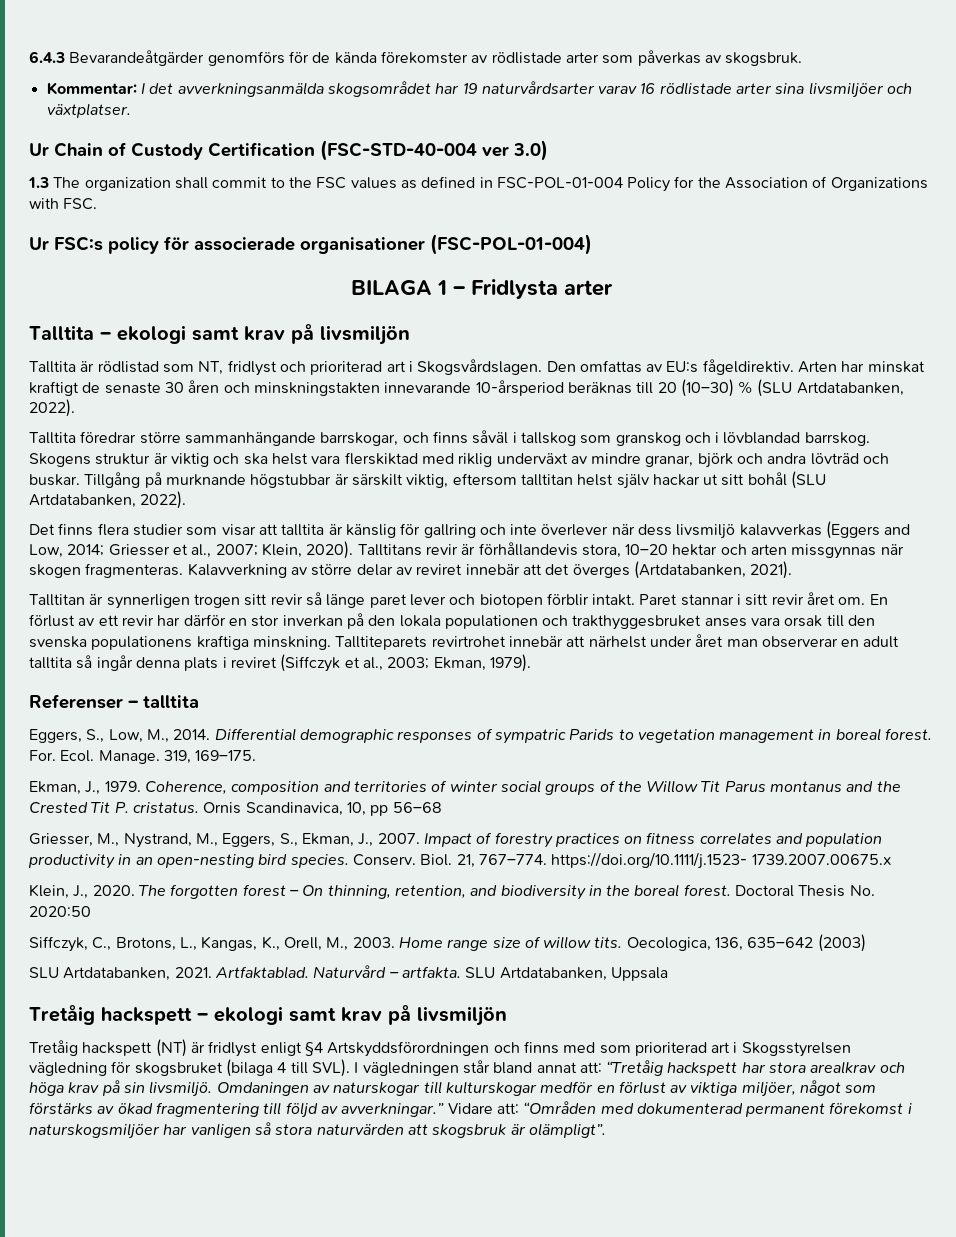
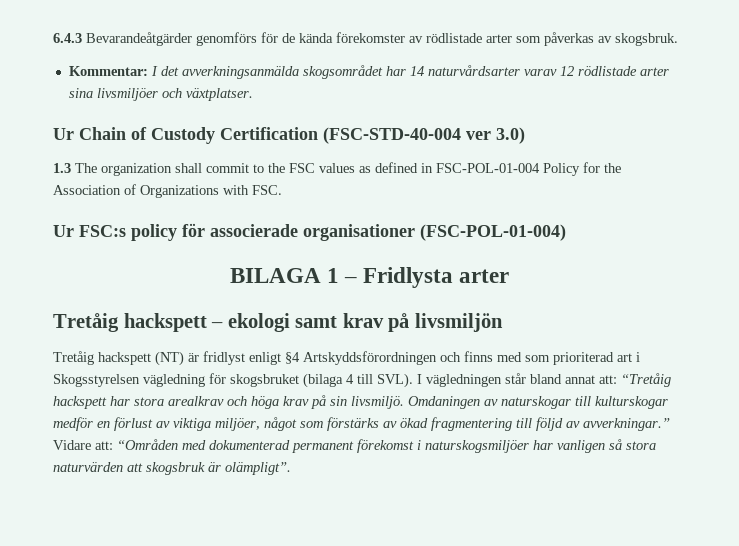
[462,83,478,94] 19 -> [409,66,424,76] 14
[640,83,656,94] 16 -> [559,66,574,76] 12
[29,324,410,345] [29,359,925,376] [29,379,904,397] [29,399,75,417] [29,430,870,446] [29,452,890,468] [29,471,827,489] [29,491,187,509] [29,521,911,539] [29,541,904,559] [29,561,793,579] [29,592,888,609] [29,613,876,630] [29,634,900,650] [29,654,531,672] [29,694,199,709] [29,728,933,744] [29,750,257,764] [29,780,901,795] [29,802,442,816] [29,832,883,848] [28,852,891,869] [29,884,875,900] [29,906,91,917] [29,934,866,952] [29,965,668,981] // Talltita – ekologi samt krav på livsmiljön // Talltita är rödlistad som NT, fridlyst och prioriterad art i Skogsvårdslagen. Den omfattas av EU:s fågeldirektiv. Arten har minskat kraftigt de senaste 30 åren och minskningstakten innevarande 10-årsperiod beräknas till 20 (10–30) % (SLU Artdatabanken, 2022). // Talltita föredrar större sammanhängande barrskogar, och finns såväl i tallskog som granskog och i lövblandad barrskog. Skogens struktur är viktig och ska helst vara flerskiktad med riklig underväxt av mindre granar, björk och andra lövträd och buskar. Tillgång på murknande högstubbar är särskilt viktig, eftersom talltitan helst själv hackar ut sitt bohål (SLU Artdatabanken, 2022). // Det finns flera studier som visar att talltita är känslig för gallring och inte överlever när dess livsmiljö kalavverkas (Eggers and Low, 2014; Griesser et al., 2007; Klein, 2020). Talltitans revir är förhållandevis stora, 10–20 hektar och arten missgynnas när skogen fragmenteras. Kalavverkning av större delar av reviret innebär att det överges (Artdatabanken, 2021). // Talltitan är synnerligen trogen sitt revir så länge paret lever och biotopen förblir intakt. Paret stannar i sitt revir året om. En förlust av ett revir har därför en stor inverkan på den lokala populationen och trakthyggesbruket anses vara orsak till den svenska populationens kraftiga minskning. Talltiteparets revirtrohet innebär att närhelst under året man observerar en adult talltita så ingår denna plats i reviret (Siffczyk et al., 2003; Ekman, 1979). // Referenser – talltita // Eggers, S., Low, M., 2014. Differential demographic responses of sympatric Parids to vegetation management in boreal forest. For. Ecol. Manage. 319, 169–175. // Ekman, J., 1979. Coherence, composition and territories of winter social groups of the Willow Tit Parus montanus and the Crested Tit P. cristatus. Ornis Scandinavica, 10, pp 56–68 // Griesser, M., Nystrand, M., Eggers, S., Ekman, J., 2007. Impact of forestry practices on fitness correlates and population productivity in an open-nesting bird species. Conserv. Biol. 21, 767–774. https://doi.org/10.1111/j.1523- 1739.2007.00675.x // Klein, J., 2020. The forgotten forest – On thinning, retention, and biodiversity in the boreal forest. Doctoral Thesis No. 2020:50 // Siffczyk, C., Brotons, L., Kangas, K., Orell, M., 2003. Home range size of willow tits. Oecologica, 136, 635–642 (2003) // SLU Artdatabanken, 2021. Artfaktablad. Naturvård – artfakta. SLU Artdatabanken, Uppsala -> (510, 276) none

